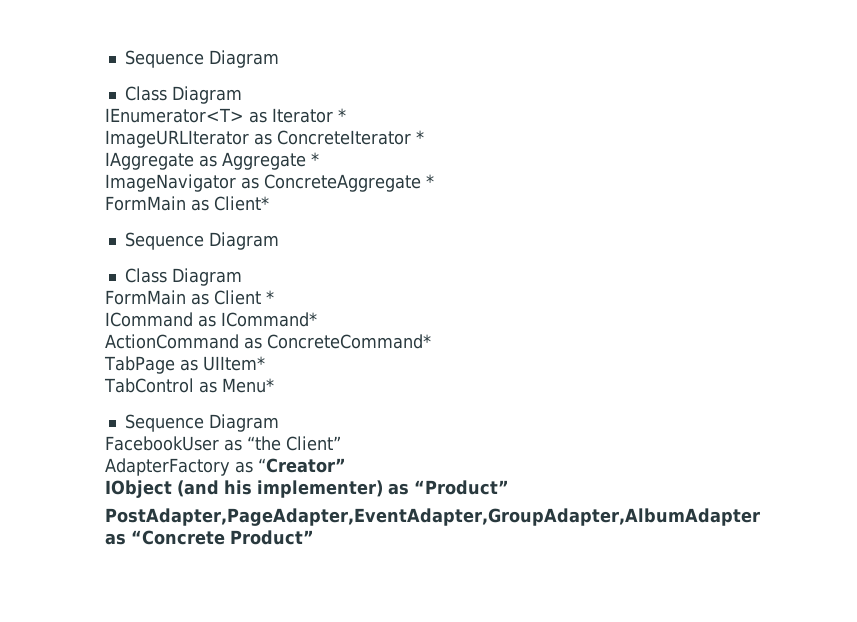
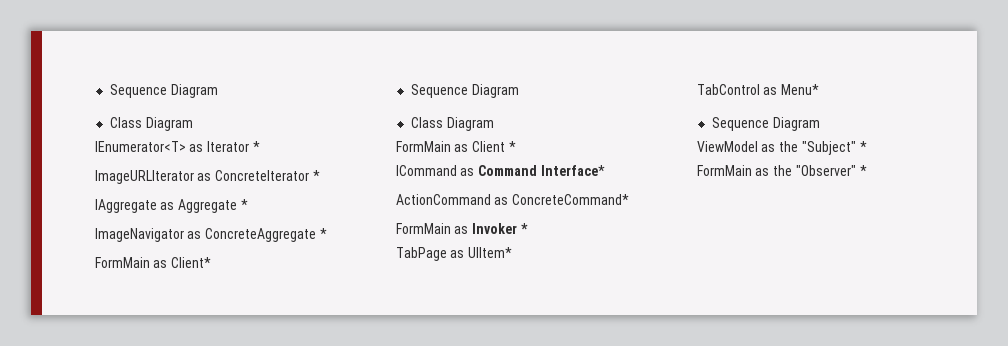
[221,312,318,327] ICommand* -> [478,165,605,176] Command Interface*
(432, 341) none -> [395,223,528,234] // FormMain as Invoker *
[105,436,342,451] [105,458,347,476] [105,480,510,498] [105,508,761,526] [105,530,315,545] FacebookUser as “the Client” // AdapterFactory as “Creator” // IObject (and his implementer) as “Product” // PostAdapter,PageAdapter,EventAdapter,GroupAdapter,AlbumAdapter as “Concrete Product” -> [696,141,867,155] [696,165,867,176] ViewModel as the "Subject" * // FormMain as the "Observer" *

